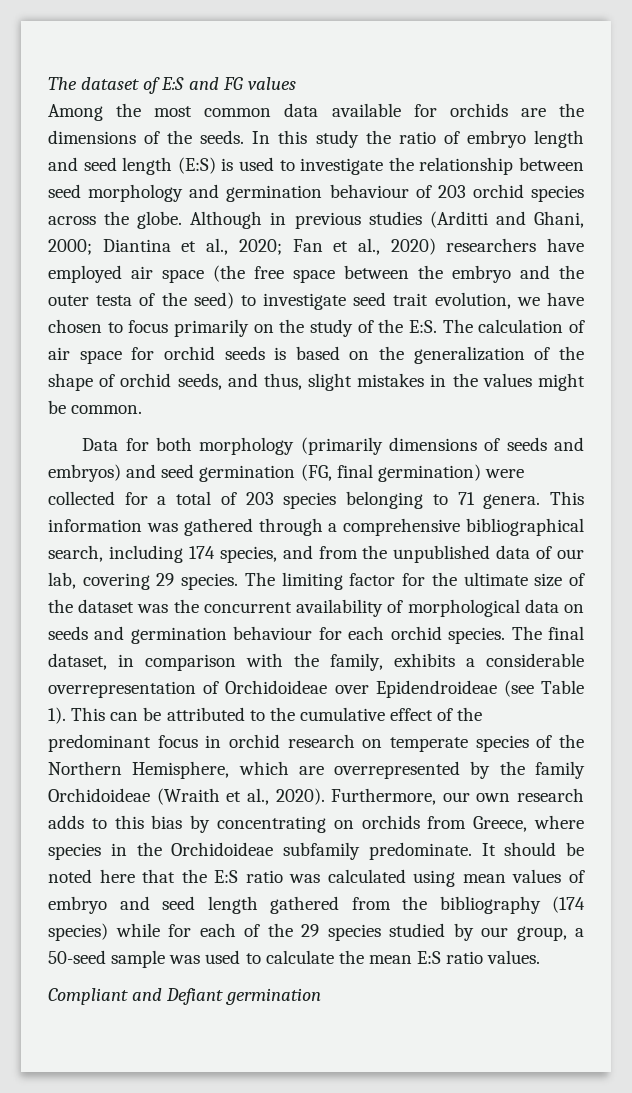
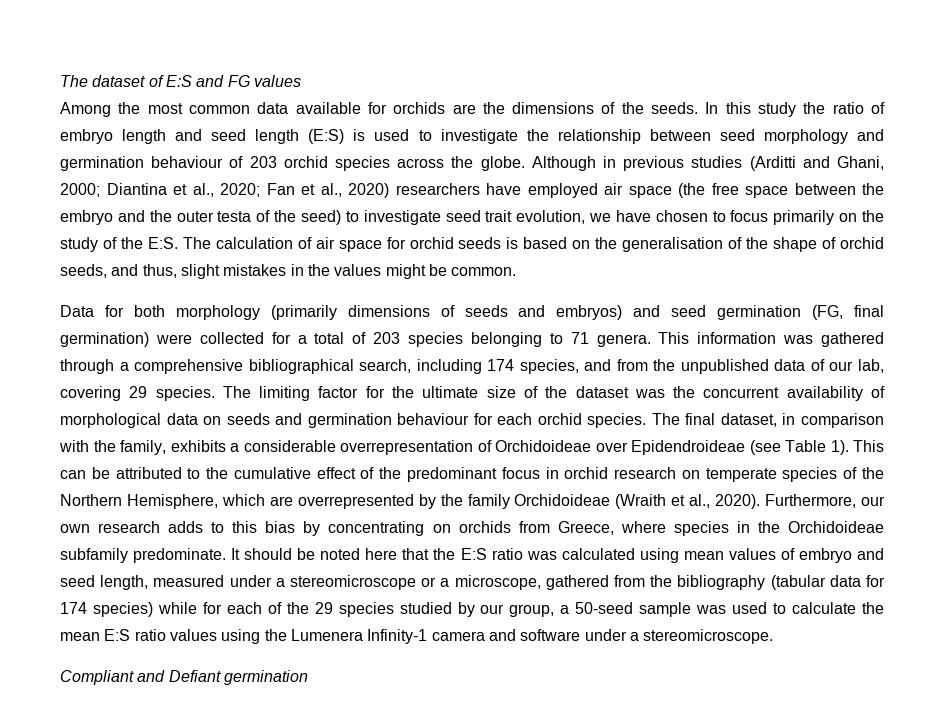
[413,346,525,364] generalization -> [622,237,724,252] generalisation
[207,896,585,914] length gathered from the bibliography (174 -> [100,575,886,590] [60,602,87,614] length, measured under a stereomicroscope or a microscope, gathered from the bibliography (tabular data for 174
[487,950,541,964] values. -> [169,629,774,644] values using the Lumenera Infinity-1 camera and software under a stereomicroscope.

